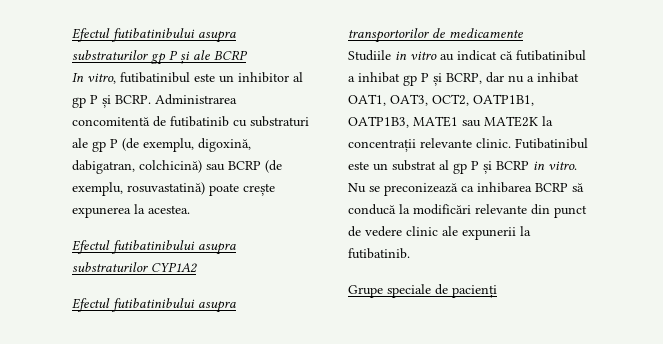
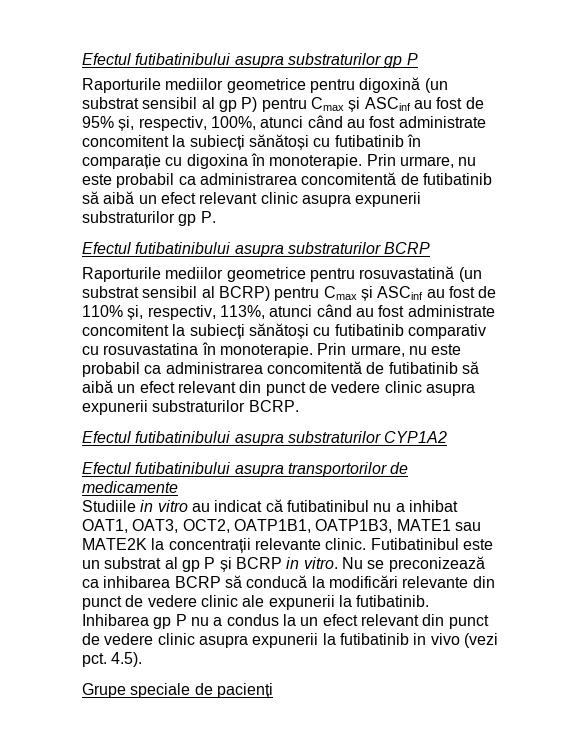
[180,50,248,64] [72,72,303,84] [72,94,237,108] [72,116,309,127] [72,138,251,152] [72,160,282,174] [72,182,275,196] [72,204,190,218] și ale BCRP // In vitro, futibatinibul este un inhibitor al gp P și BCRP. Administrarea concomitentă de futibatinib cu substraturi ale gp P (de exemplu, digoxină, dabigatran, colchicină) sau BCRP (de exemplu, rosuvastatină) poate crește expunerea la acestea. -> [82,77,448,93] [82,97,484,112] [82,115,486,131] [82,134,421,150] [82,153,477,169] [82,172,492,188] [82,191,422,207] [82,211,216,226] [82,242,431,257] [82,266,482,282] [82,286,497,301] [82,304,495,320] [82,323,486,339] [82,342,462,358] [82,361,479,377] [82,380,475,396] [82,400,299,415] // Raporturile mediilor geometrice pentru digoxină (un substrat sensibil al gp P) pentru Cmax și ASCinf au fost de 95% și, respectiv, 100%, atunci când au fost administrate concomitent la subiecți sănătoși cu futibatinib în comparație cu digoxina în monoterapie. Prin urmare, nu este probabil ca administrarea concomitentă de futibatinib să aibă un efect relevant clinic asupra expunerii substraturilor gp P. // Efectul futibatinibului asupra substraturilor BCRP // Raporturile mediilor geometrice pentru rosuvastatină (un substrat sensibil al BCRP) pentru Cmax și ASCinf au fost de 110% și, respectiv, 113%, atunci când au fost administrate concomitent la subiecți sănătoși cu futibatinib comparativ cu rosuvastatina în monoterapie. Prin urmare, nu este probabil ca administrarea concomitentă de futibatinib să aibă un efect relevant din punct de vedere clinic asupra expunerii substraturilor BCRP.
[348,72,504,86] a inhibat gp P și BCRP, dar -> (369, 506) none
(410, 253) none -> [82,614,489,629] [82,633,498,648] [82,652,143,667] Inhibarea gp P nu a condus la un efect relevant din punct de vedere clinic asupra expunerii la futibatinib in vivo (vezi pct. 4.5).

